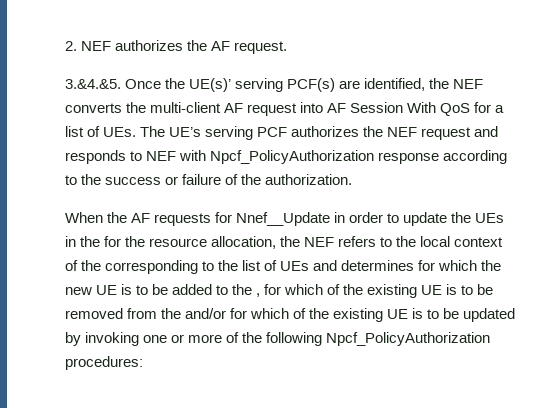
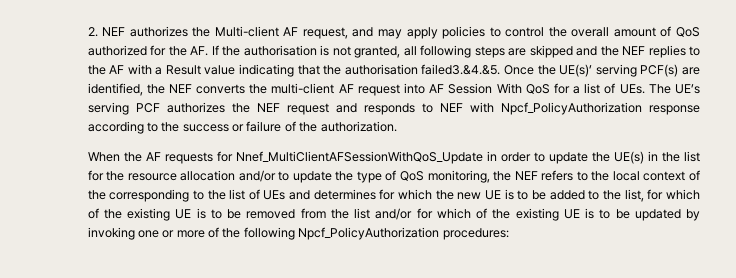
[210,41,287,54] [64,79,121,89] AF request. // 3.&4.&5. -> [214,26,700,39] [87,45,701,58] [87,64,501,77] Multi-client AF request, and may apply policies to control the overall amount of QoS authorized for the AF. If the authorisation is not granted, all following steps are skipped and the NEF replies to the AF with a Result value indicating that the authorisation failed3.&4.&5.
[235,212,330,226] Nnef__Update -> [235,151,483,164] Nnef_MultiClientAFSessionWithQoS_Update
[475,213,505,223] UEs -> [613,151,644,164] UE(s)
(100, 241) none -> [683,151,700,162] list
[210,236,276,249] allocation, -> [180,170,490,183] allocation and/or to update the type of QoS monitoring,
[256,293,261,297] , -> [624,189,644,202] list,
(181, 313) none -> [354,208,371,219] list

